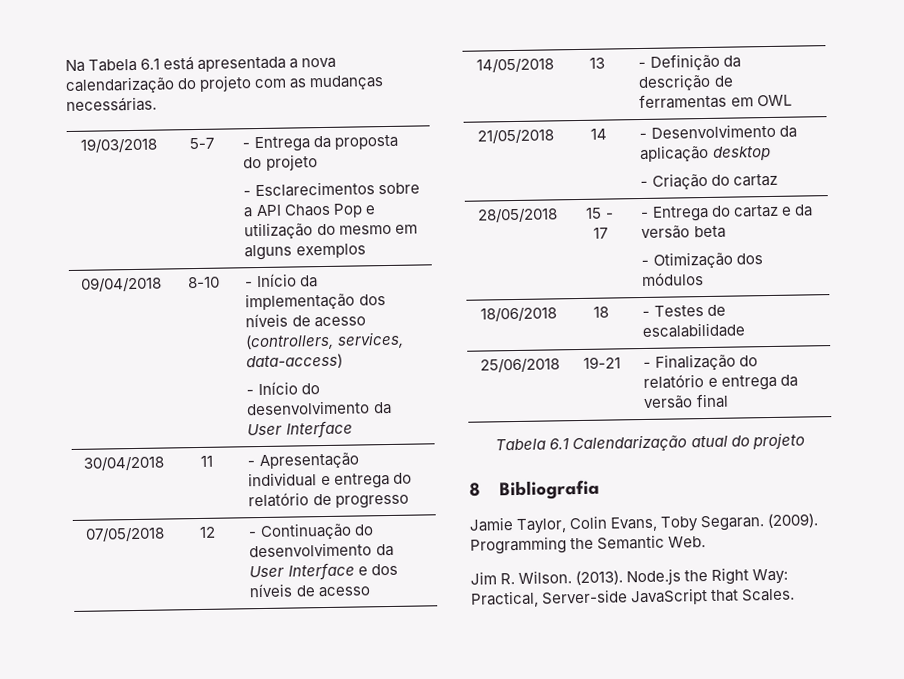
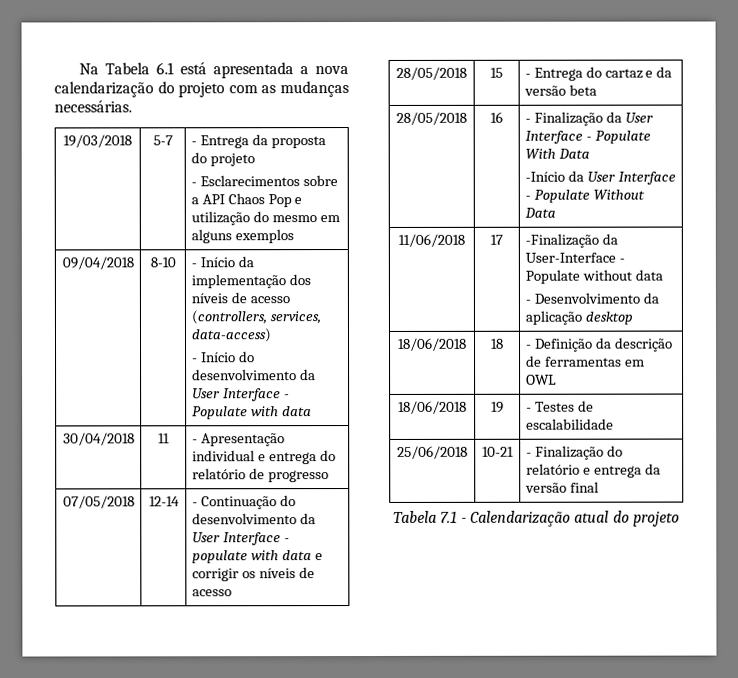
(353, 429) none -> [283,394,290,399] [191,406,312,420] - Populate with data
[199,526,216,538] 12 -> [148,496,180,507] 12-14
[357,563,398,576] [249,583,371,598] [475,57,554,73] [589,57,605,69] e dos níveis de acesso // 14/05/2018 | 13 -> [283,538,290,543] [191,550,323,564] [191,567,315,582] [191,589,232,597] [396,66,467,80] [490,67,503,78] [524,66,673,81] [523,84,597,96] [396,111,467,125] [490,111,503,123] [524,111,653,126] [524,130,651,144] [524,148,590,159] [524,170,676,185] [524,189,645,203] [523,207,556,218] [398,233,465,247] [490,234,503,245] [524,233,618,248] [524,252,625,263] [524,269,663,284] [524,292,659,304] [524,310,633,325] [397,337,467,351] [490,338,504,349] - populate with data e corrigir os níveis de acesso // 28/05/2018 | 15 | - Entrega do cartaz e da versão beta // 28/05/2018 | 16 | - Finalização da User Interface - Populate With Data // -Início da User Interface - Populate Without Data // 11/06/2018 | 17 | -Finalização da User-Interface - Populate without data // - Desenvolvimento da aplicação desktop // 18/06/2018 | 18
[477,128,554,144] [589,128,607,140] [639,123,797,140] [639,144,771,163] [640,172,778,190] [476,207,558,223] [585,207,614,219] [592,227,608,239] [641,204,813,222] [641,225,726,240] [641,251,763,269] [641,272,705,287] [480,306,557,322] [593,306,609,318] // 21/05/2018 | 14 | - Desenvolvimento da aplicação desktop // - Criação do cartaz // 28/05/2018 | 15 - 17 | - Entrega do cartaz e da versão beta // - Otimização dos módulos // 18/06/2018 | 18 -> [398,400,467,414] [491,401,504,413] // 18/06/2018 | 19
[583,356,621,369] 19-21 -> [482,446,514,457] 10-21
[549,438,570,450] 6.1 -> [440,510,467,523] 7.1 -
[469,479,600,501] [469,513,819,535] [470,534,707,555] [470,567,789,586] [470,588,796,608] // 8 Bibliografia // Jamie Taylor, Colin Evans, Toby Segaran. (2009). Programming the Semantic Web. // Jim R. Wilson. (2013). Node.js the Right Way: Practical, Server-side JavaScript that Scales. -> (680, 519) none

